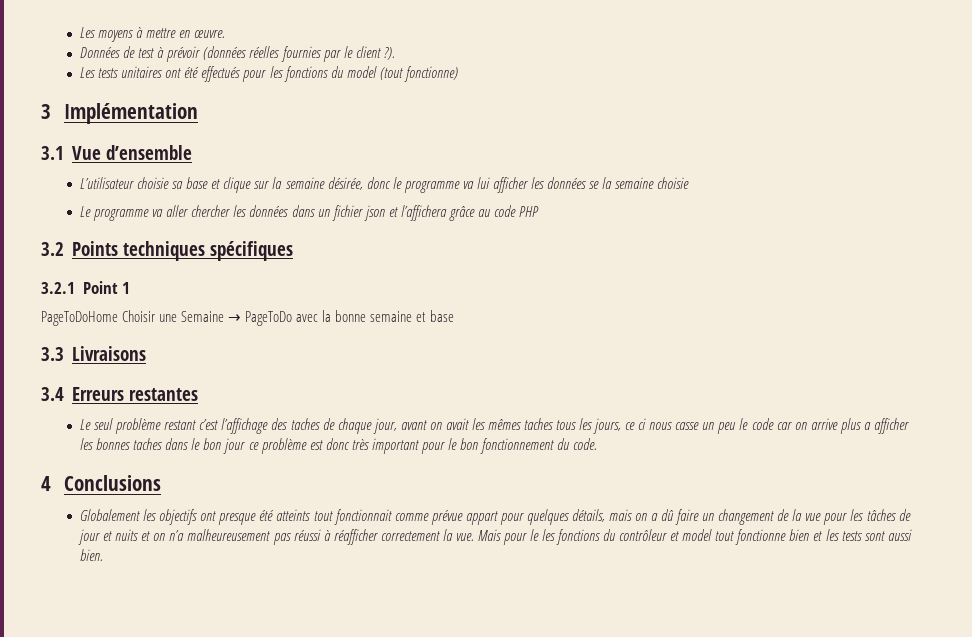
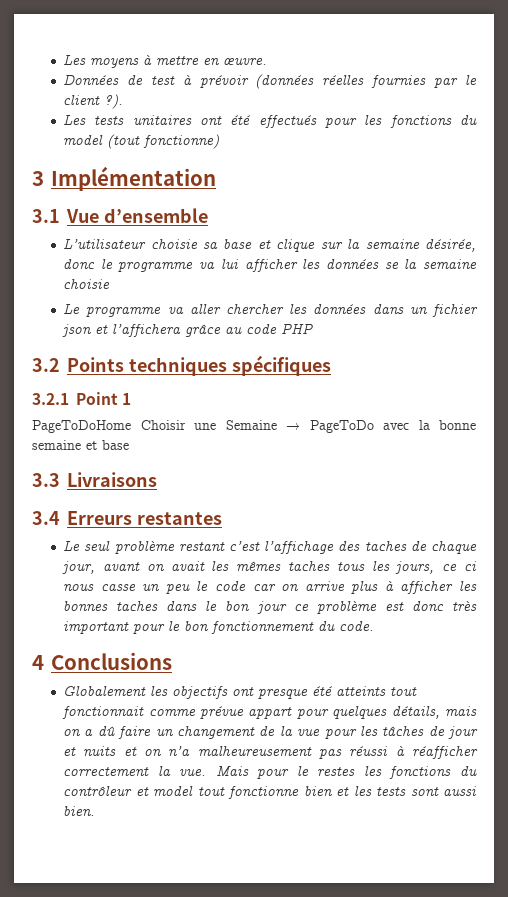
[863,422,871,430] a -> [384,581,394,591] à
(539, 535) none -> [317,766,356,776] restes

